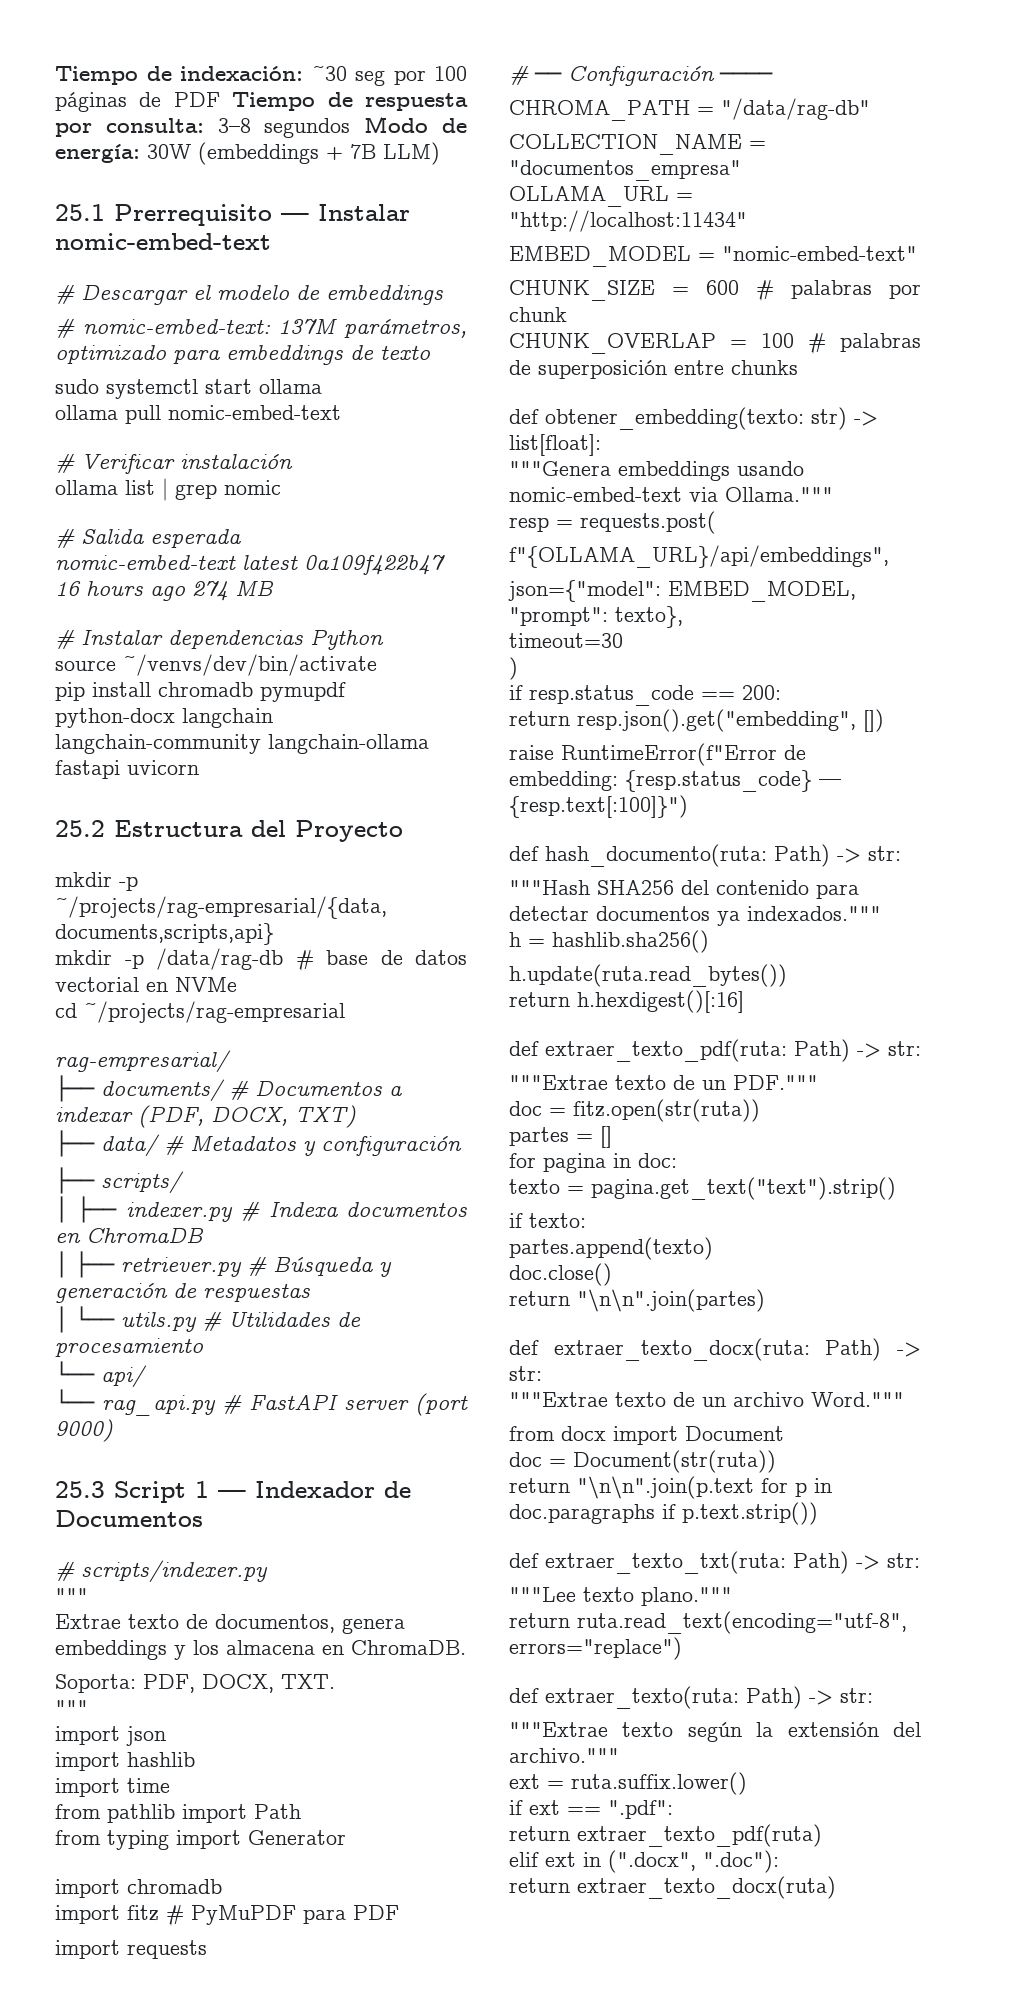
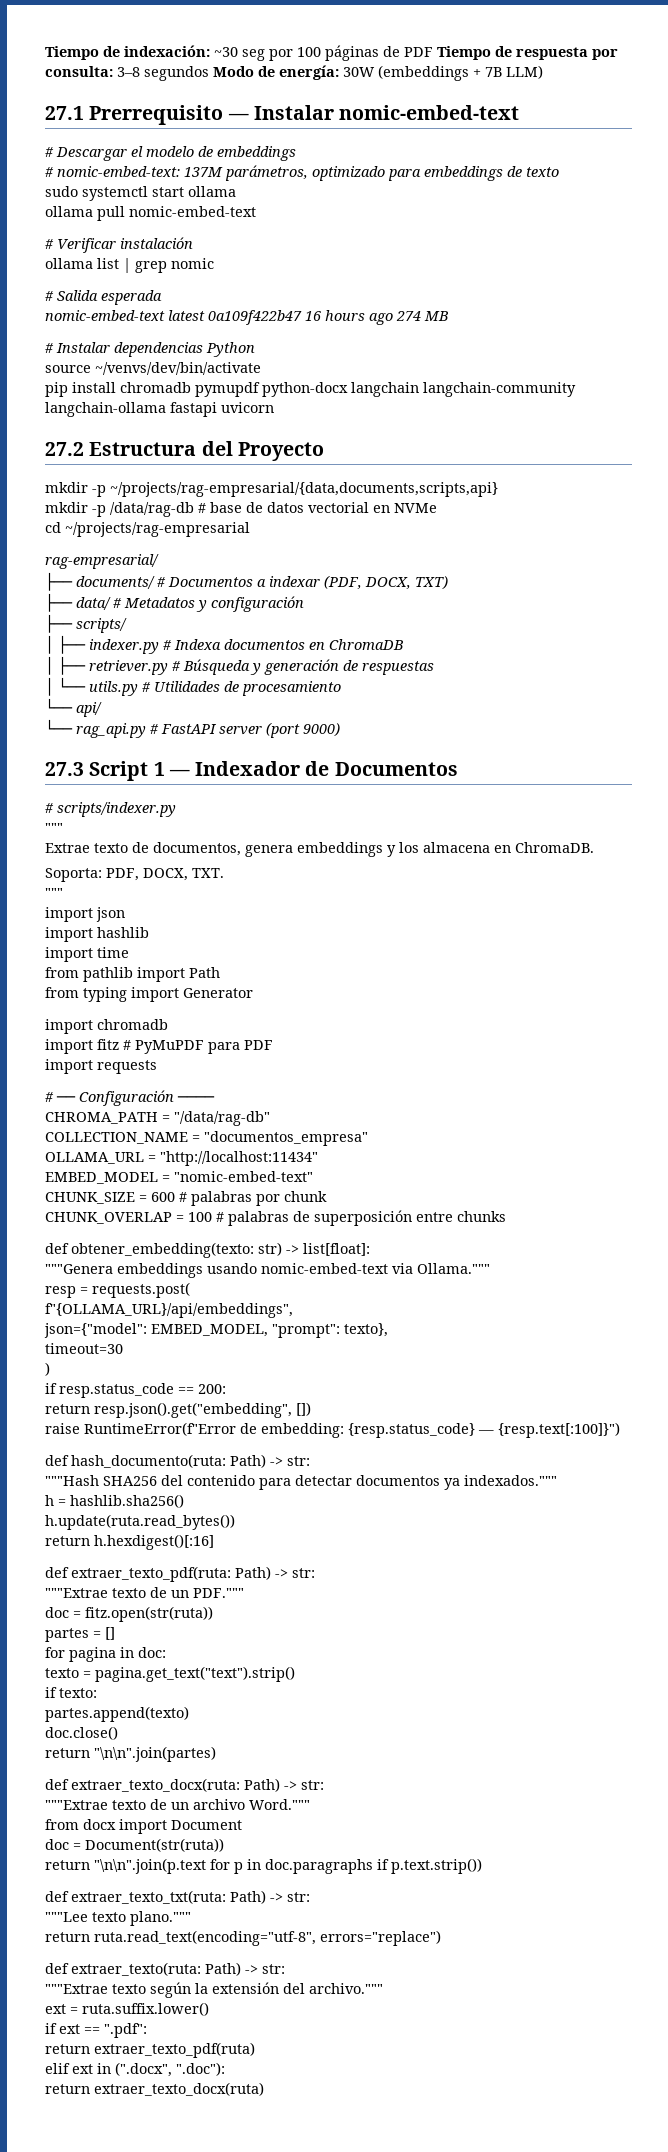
[55,204,105,221] 25.1 -> [45,106,84,120] 27.1
[55,820,105,837] 25.2 -> [45,442,84,456] 27.2
[55,1481,105,1498] 25.3 -> [45,762,84,776] 27.3

